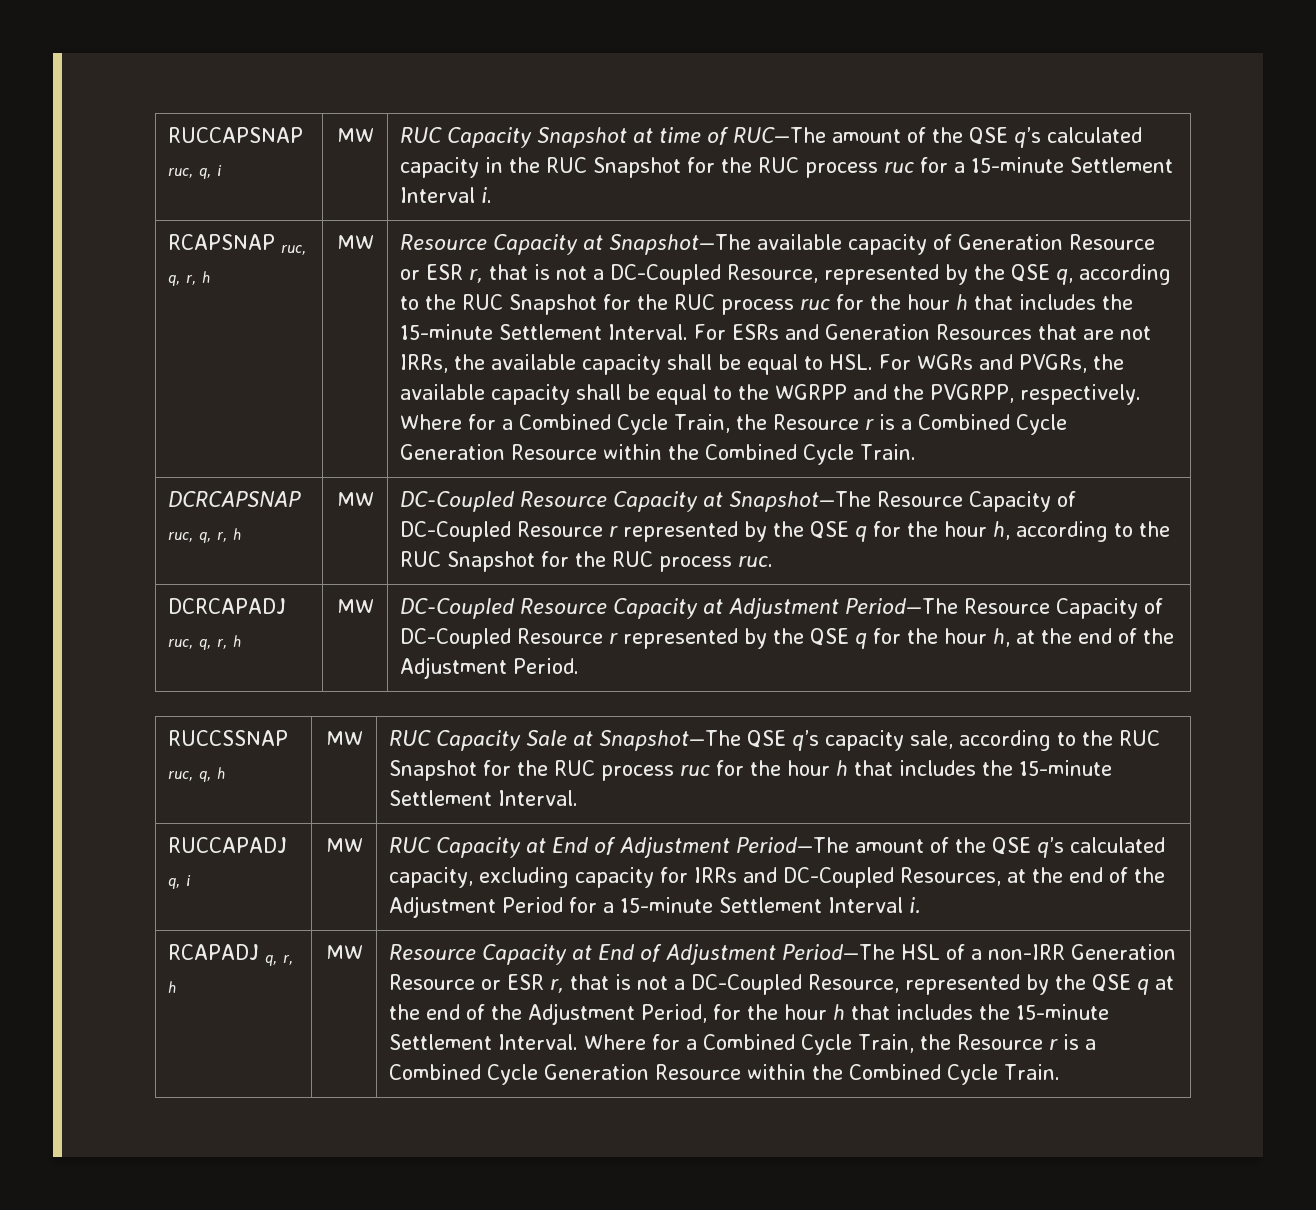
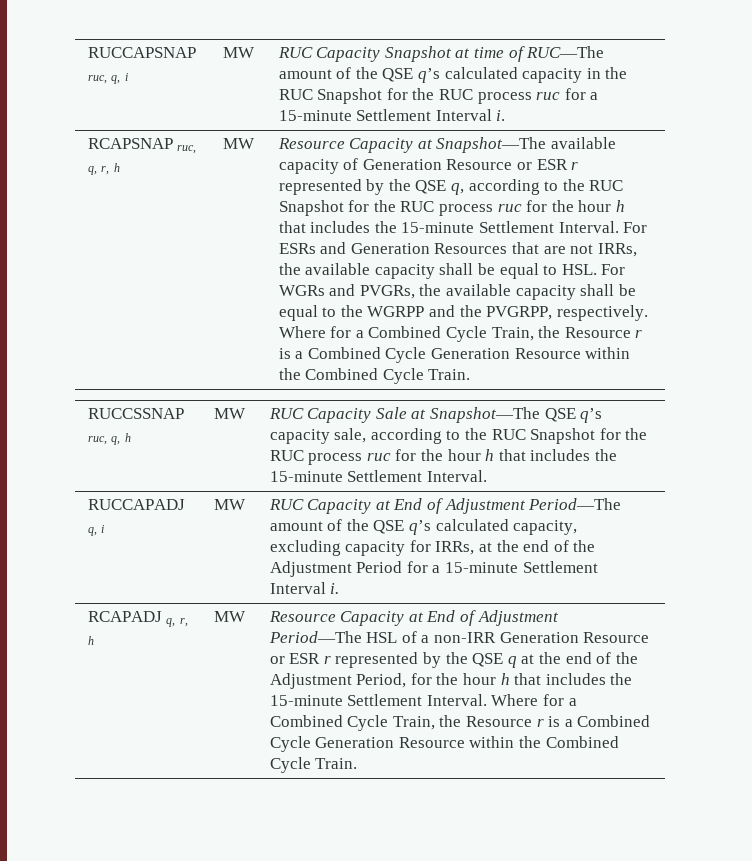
[469,264,819,285] r, that is not a DC-Coupled Resource, -> [571,162,579,170] r
[168,491,302,507] [168,528,242,543] [336,492,374,507] [400,491,1077,512] [400,521,1171,542] [400,551,774,572] [168,598,287,614] [168,635,242,650] [336,599,374,614] [400,598,1164,619] [400,628,1175,649] [400,657,580,679] // DCRCAPSNAP ruc, q, r, h | MW | DC-Coupled Resource Capacity at Snapshot—The Resource Capacity of DC-Coupled Resource r represented by the QSE q for the hour h, according to the RUC Snapshot for the RUC process ruc. // DCRCAPADJ ruc, q, r, h | MW | DC-Coupled Resource Capacity at Adjustment Period—The Resource Capacity of DC-Coupled Resource r represented by the QSE q for the hour h, at the end of the Adjustment Period. -> (471, 374) none
[694,867,1002,888] IRRs and DC-Coupled Resources, -> [435,541,475,555] IRRs,
[550,974,900,995] r, that is not a DC-Coupled Resource, -> [323,656,331,664] r

